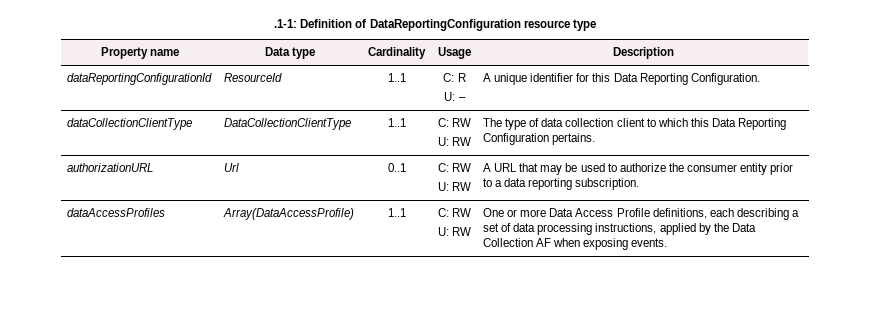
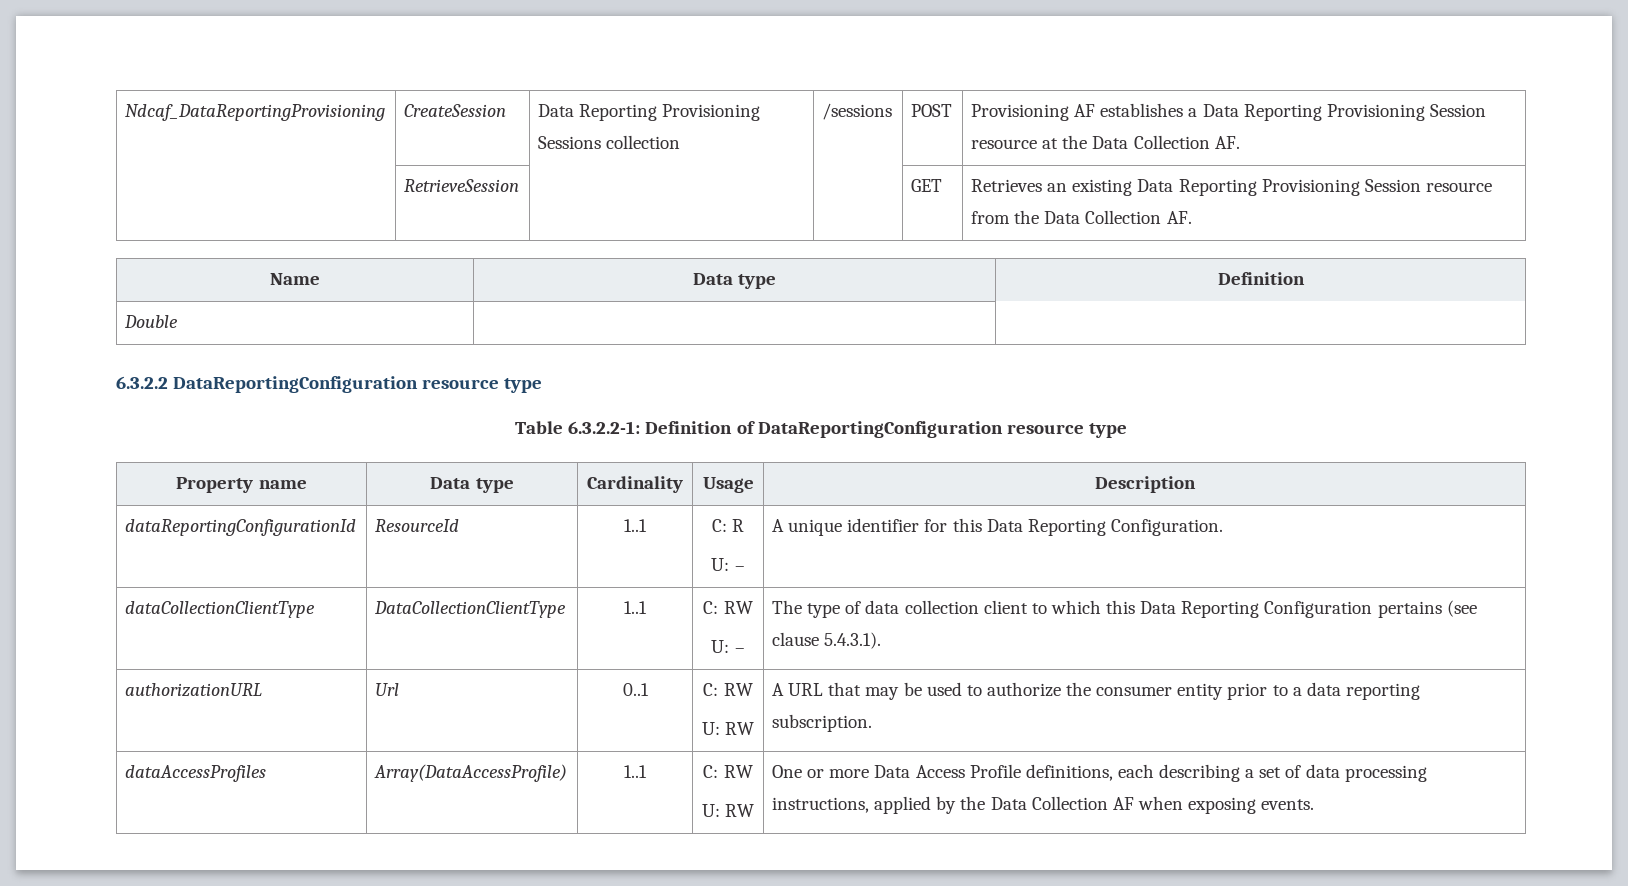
[274,19,298,28] .1-1: -> [125,104,386,121] [404,104,507,117] [538,104,761,121] [538,135,681,149] [822,103,893,120] [911,104,953,117] [971,103,1486,121] [971,135,1240,149] [404,179,520,192] [911,179,943,192] [971,179,1492,196] [971,210,1192,224] [270,273,320,285] [692,273,777,289] [1217,272,1305,285] [124,315,179,328] [116,376,543,393] [515,421,641,434] Ndcaf_DataReportingProvisioning | CreateSession | Data Reporting Provisioning Sessions collection | /sessions | POST | Provisioning AF establishes a Data Reporting Provisioning Session resource at the Data Collection AF. // | RetrieveSession | | | GET | Retrieves an existing Data Reporting Provisioning Session resource from the Data Collection AF. // Name | Data type | Definition // Double | | // 6.3.2.2 DataReportingConfiguration resource type // Table 6.3.2.2-1:
[452,137,472,146] RW -> [734,648,745,653] –
[552,133,596,145] pertains. -> [1377,600,1477,618] [772,632,882,649] pertains (see clause 5.4.3.1).

